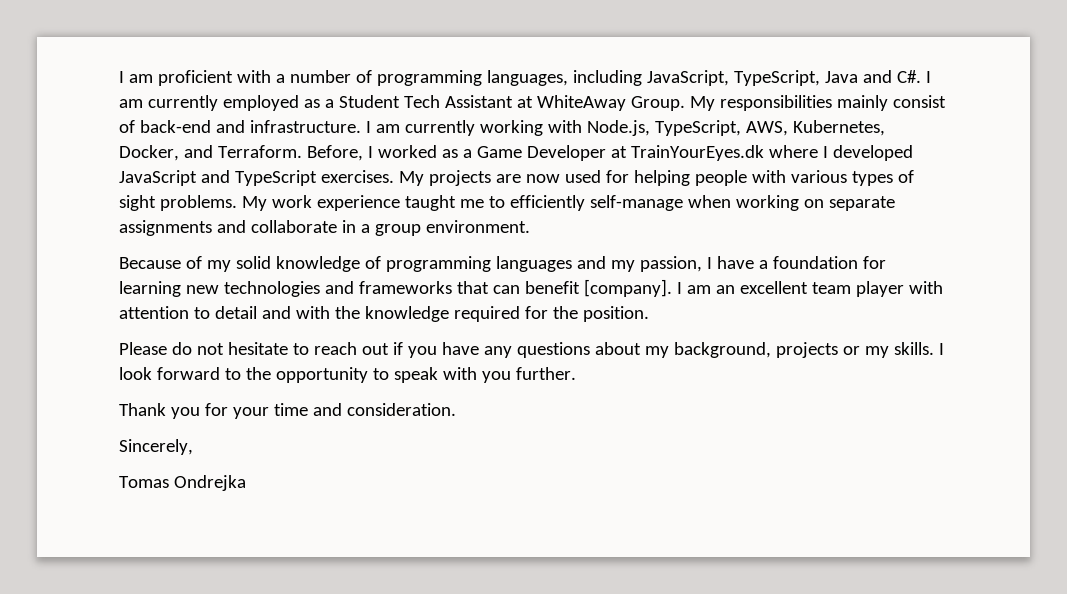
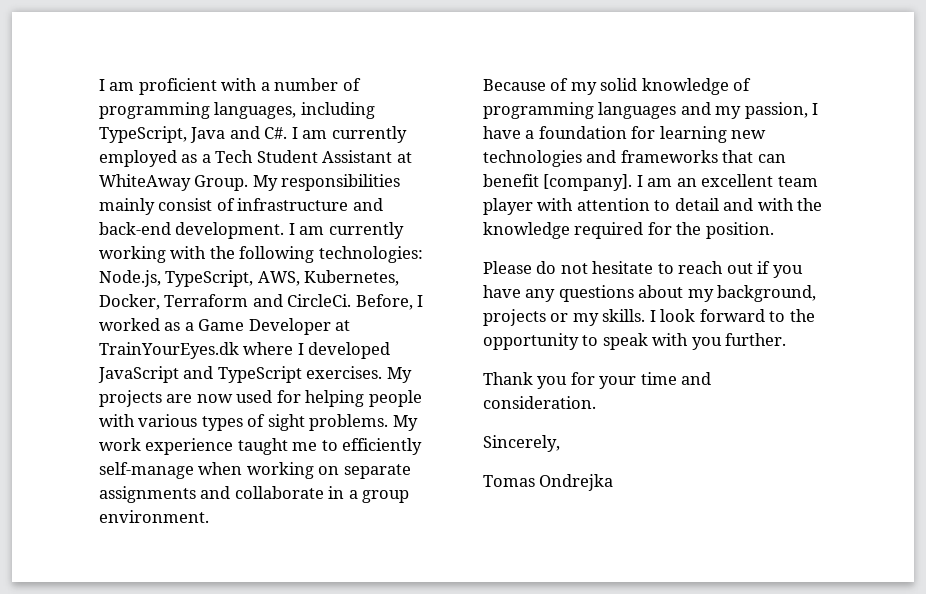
[646,70,729,86] JavaScript, -> (375, 110) none
[338,95,440,108] Student Tech -> [215,150,318,163] Tech Student
[139,120,361,133] back-end and infrastructure. -> [237,198,383,211] [99,222,285,239] infrastructure and back-end development.
(582, 126) none -> [209,246,423,263] the following technologies:
[183,145,302,158] and Terraform. -> [164,294,352,307] Terraform and CircleCi.

